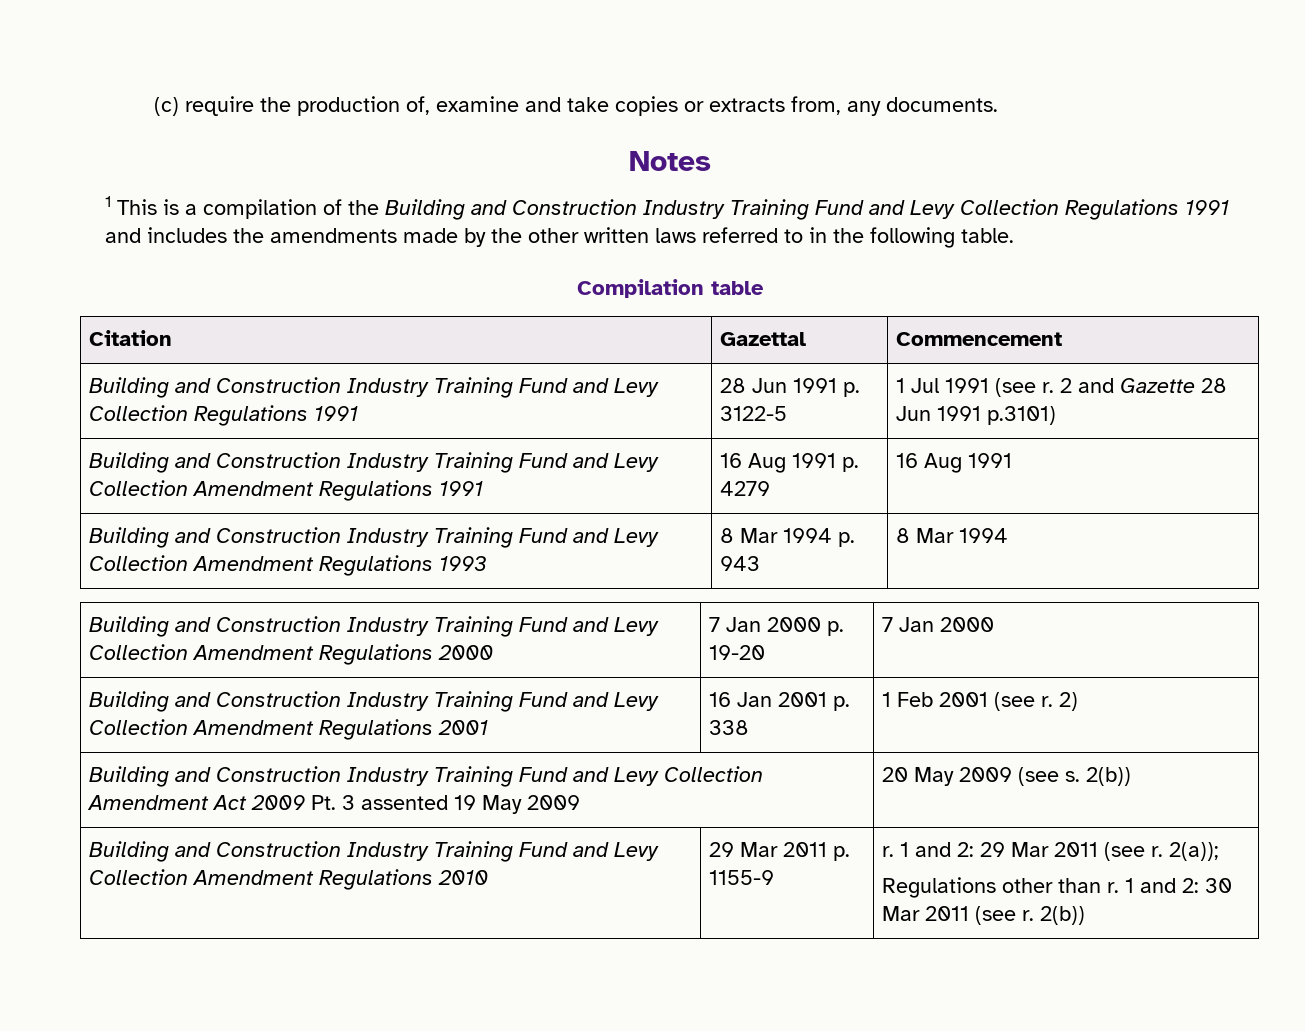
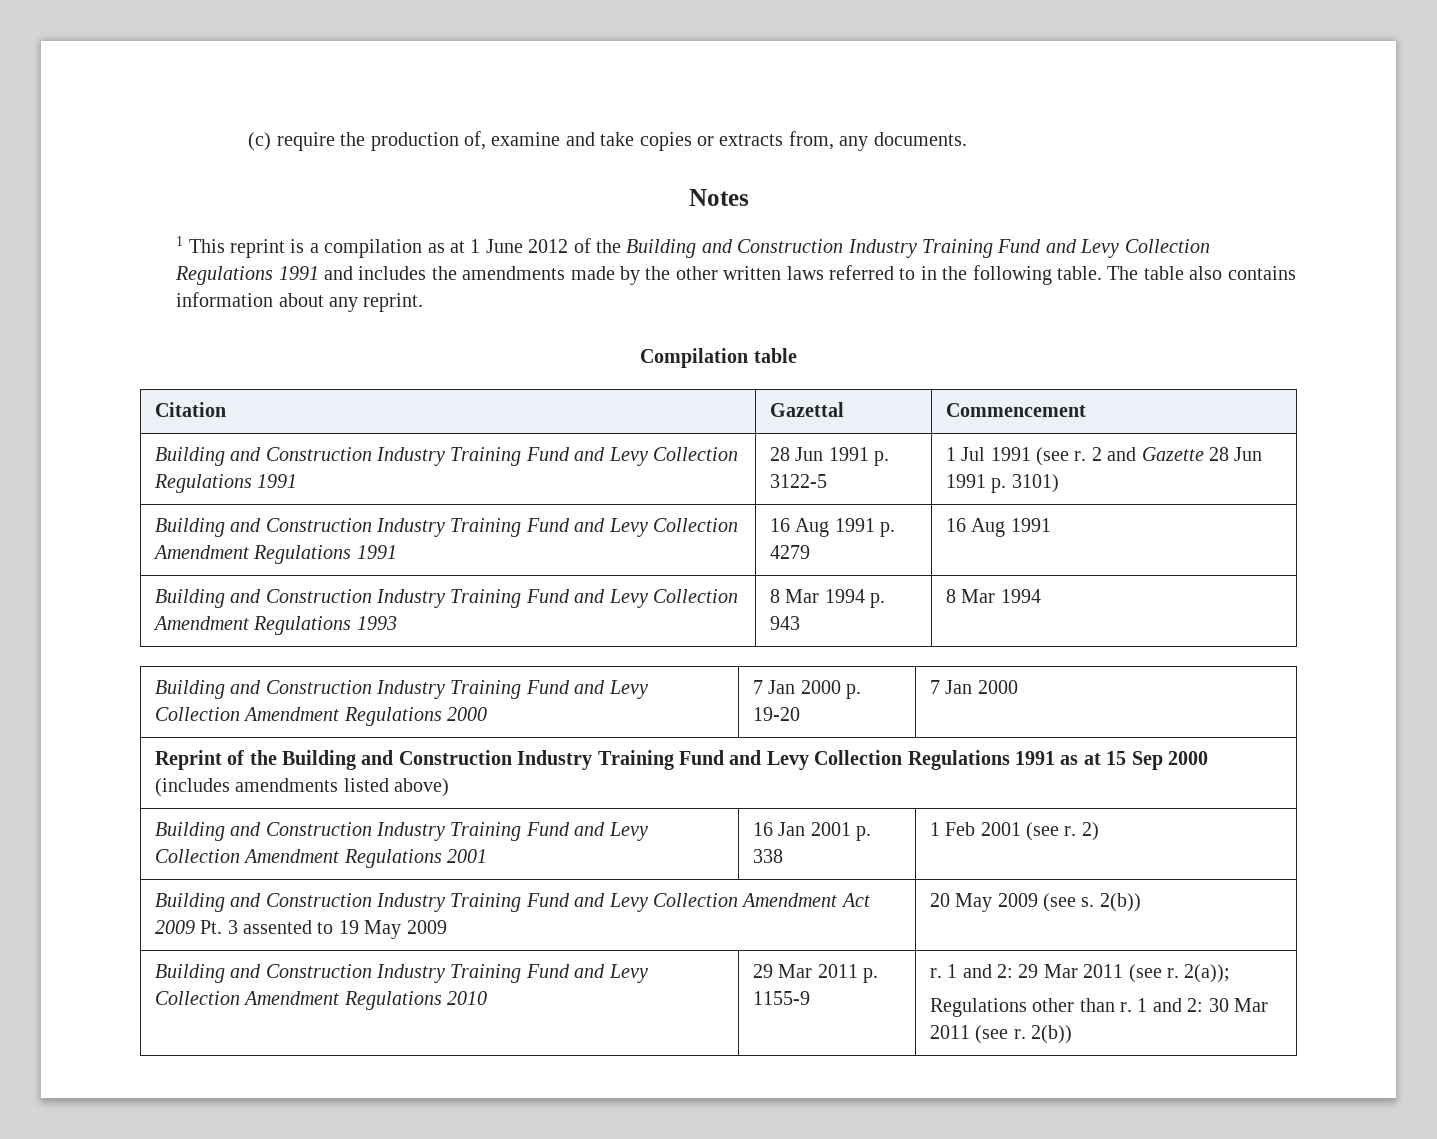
(157, 207) none -> [229,239,285,258] reprint
(317, 209) none -> [427,239,569,253] as at 1 June 2012
(1014, 235) none -> [1107,266,1296,280] [176,292,424,312] The table also contains information about any reprint.
[986,406,1056,425] p.3101) -> [991,474,1059,493] p. 3101)
(994, 624) none -> [154,750,1208,770] [154,778,449,797] // Reprint of the Building and Construction Industry Training Fund and Levy Collection Regulations 1991 as at 15 Sep 2000 (includes amendments listed above)
(448, 802) none -> [317,922,334,934] to

